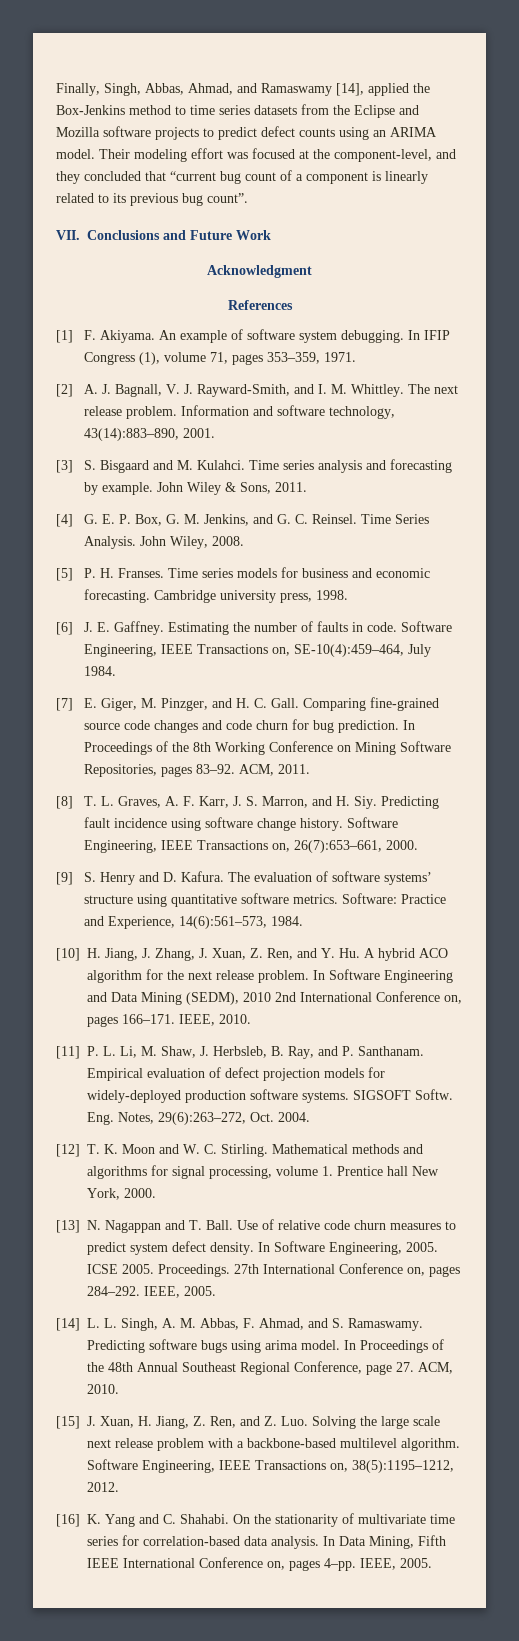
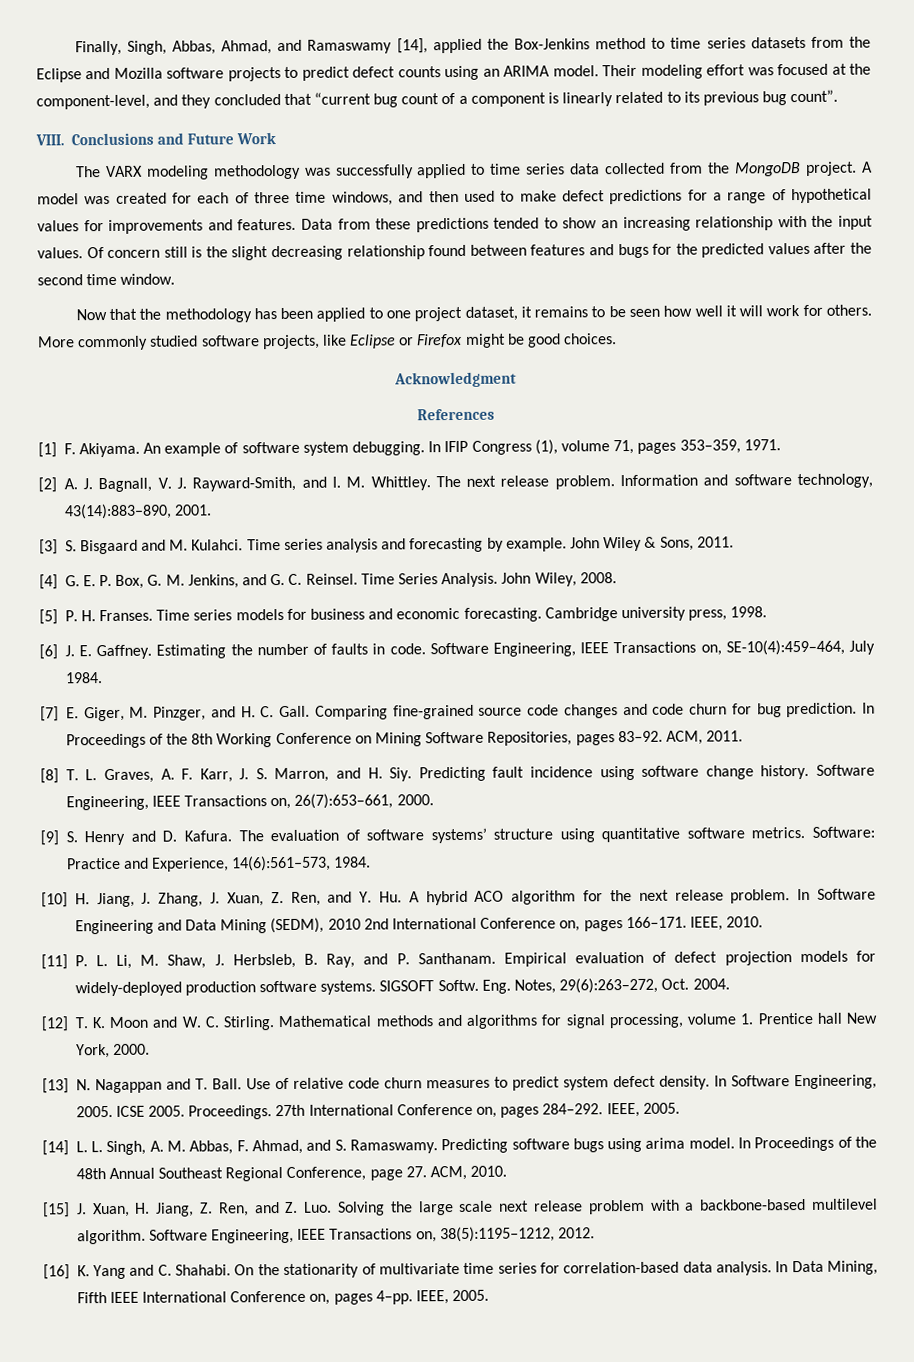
[56,230,80,240] VII. -> [35,134,64,146] VIII.
(271, 235) none -> [75,161,873,180] [37,188,873,206] [37,215,874,235] [37,242,872,261] [37,273,176,286] [75,304,873,323] [38,333,618,351] // The VARX modeling methodology was successfully applied to time series data collected from the MongoDB project. A model was created for each of three time windows, and then used to make defect predictions for a range of hypothetical values for improvements and features. Data from these predictions tended to show an increasing relationship with the input values. Of concern still is the slight decreasing relationship found between features and bugs for the predicted values after the second time window. // Now that the methodology has been applied to one project dataset, it remains to be seen how well it will work for others. More commonly studied software projects, like Eclipse or Firefox might be good choices.

